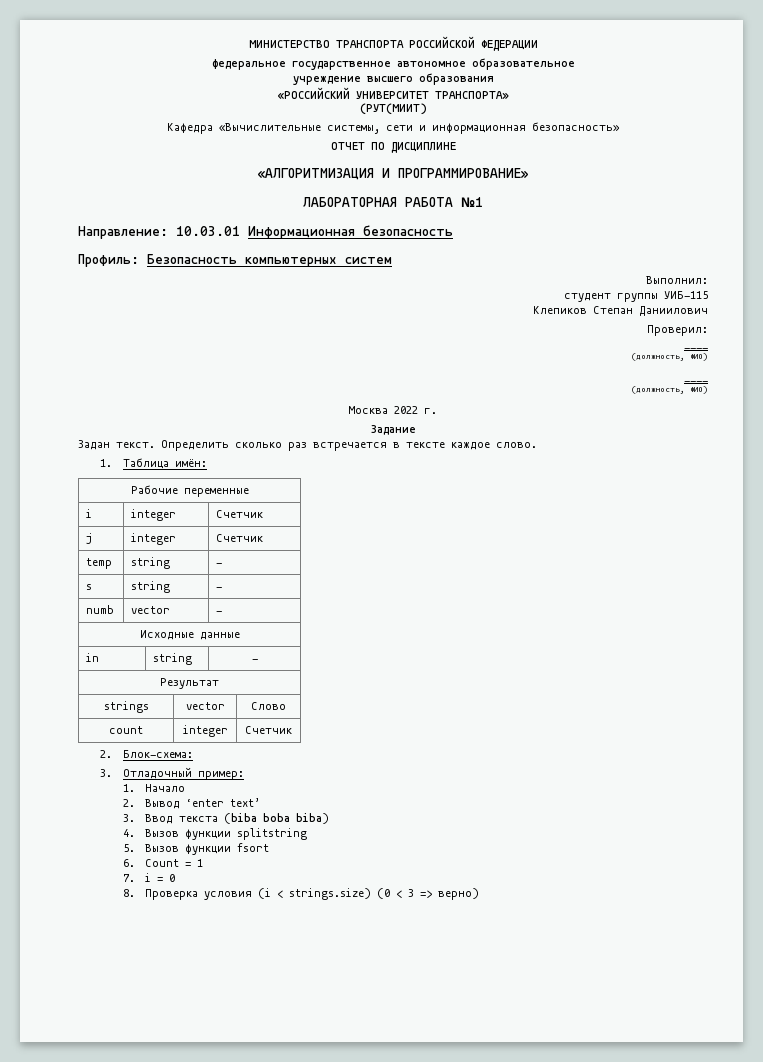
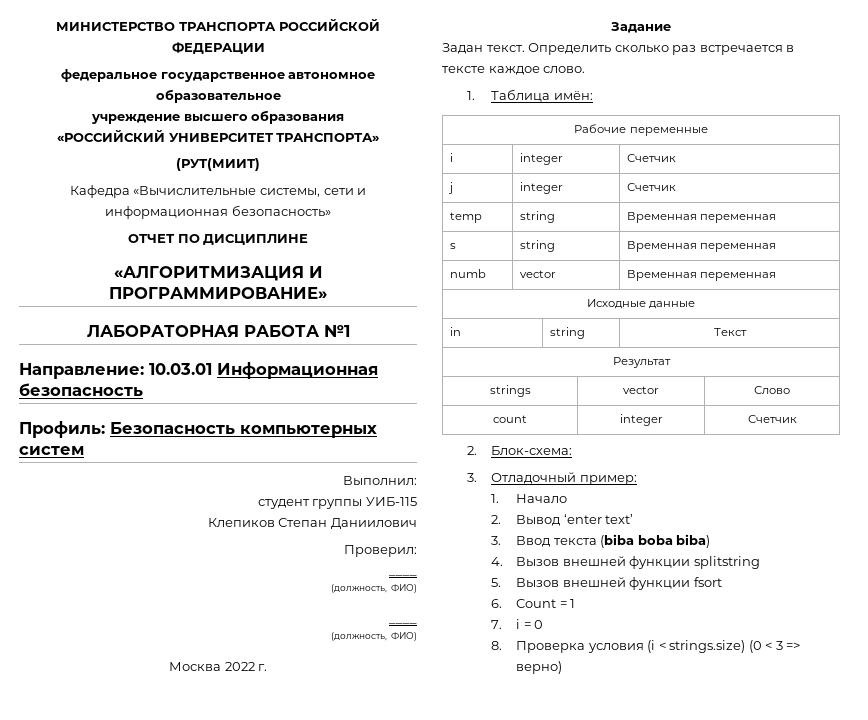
[216,563,223,566] - -> [627,212,777,223] Временная переменная
[216,587,223,590] - -> [627,241,777,252] Временная переменная
[216,611,223,614] - -> [627,270,777,281] Временная переменная
[251,659,258,662] - -> [713,328,747,336] Текст
(179, 833) none -> [562,556,626,566] внешней
(179, 848) none -> [562,577,626,587] внешней

